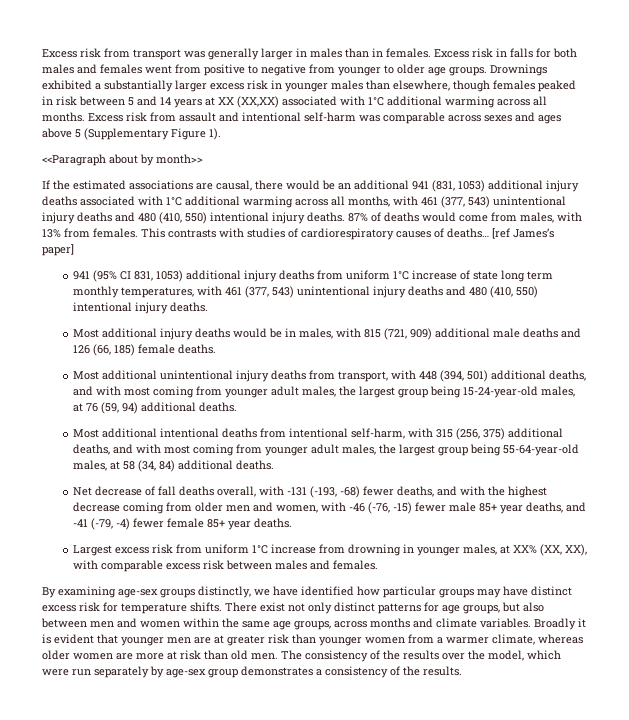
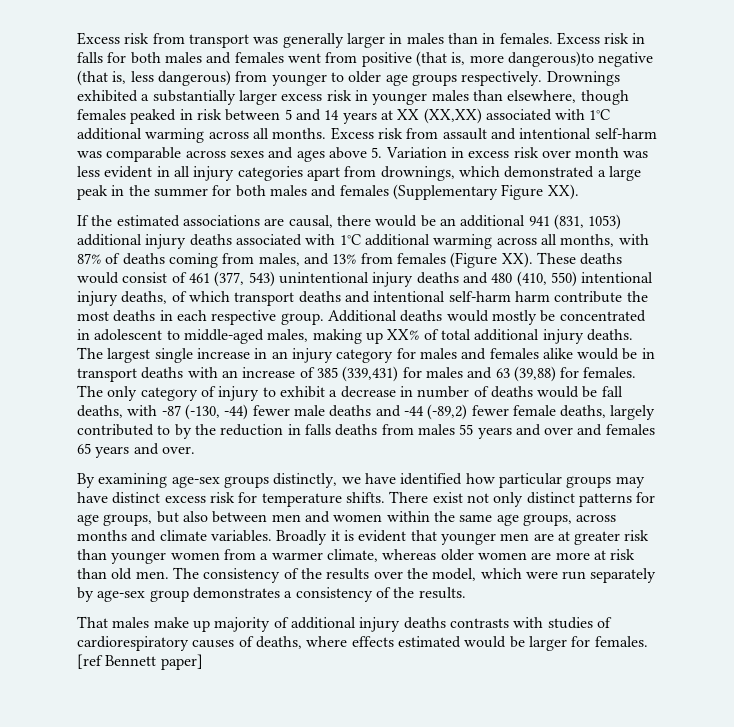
[248,64,306,76] to negative -> [415,51,654,67] [77,70,231,86] (that is, more dangerous)to negative (that is, less dangerous)
[449,67,487,76] groups. -> [411,71,543,86] groups respectively.
[75,128,221,140] [42,154,203,166] 5 (Supplementary Figure 1). // <<Paragraph about by month>> -> [371,147,649,158] [77,166,641,181] [77,184,579,200] 5. Variation in excess risk over month was less evident in all injury categories apart from drownings, which demonstrated a large peak in the summer for both males and females (Supplementary Figure XX).
(418, 201) none -> [77,252,623,268] [77,272,187,284] 87% of deaths coming from males, and 13% from females (Figure XX). These deaths would consist of
[307,212,582,223] [42,228,554,240] [42,244,74,256] [72,270,553,282] [72,286,538,298] [72,302,208,314] [72,328,581,340] [72,344,216,356] [72,370,586,382] [72,386,575,398] [72,402,237,414] [72,428,563,440] [72,444,579,456] [72,460,274,472] [72,486,547,498] [72,502,586,514] [72,518,292,530] [72,544,587,556] [72,560,378,572] deaths. 87% of deaths would come from males, with 13% from females. This contrasts with studies of cardiorespiratory causes of deaths… [ref James’s paper] // 941 (95% CI 831, 1053) additional injury deaths from uniform 1°C increase of state long term monthly temperatures, with 461 (377, 543) unintentional injury deaths and 480 (410, 550) intentional injury deaths. // Most additional injury deaths would be in males, with 815 (721, 909) additional male deaths and 126 (66, 185) female deaths. // Most additional unintentional injury deaths from transport, with 448 (394, 501) additional deaths, and with most coming from younger adult males, the largest group being 15-24-year-old males, at 76 (59, 94) additional deaths. // Most additional intentional deaths from intentional self-harm, with 315 (256, 375) additional deaths, and with most coming from younger adult males, the largest group being 55-64-year-old males, at 58 (34, 84) additional deaths. // Net decrease of fall deaths overall, with -131 (-193, -68) fewer deaths, and with the highest decrease coming from older men and women, with -46 (-76, -15) fewer male 85+ year deaths, and -41 (-79, -4) fewer female 85+ year deaths. // Largest excess risk from uniform 1°C increase from drowning in younger males, at XX% (XX, XX), with comparable excess risk between males and females. -> [121,291,648,306] [77,310,646,325] [77,329,633,344] [77,347,655,363] [77,366,637,382] [77,385,623,401] [77,404,656,420] [77,424,655,439] [77,443,195,458] deaths, of which transport deaths and intentional self-harm harm contribute the most deaths in each respective group. Additional deaths would mostly be concentrated in adolescent to middle-aged males, making up XX% of total additional injury deaths. The largest single increase in an injury category for males and females alike would be in transport deaths with an increase of 385 (339,431) for males and 63 (39,88) for females. The only category of injury to exhibit a decrease in number of deaths would be fall deaths, with -87 (-130, -44) fewer male deaths and -44 (-89,2) fewer female deaths, largely contributed to by the reduction in falls deaths from males 55 years and over and females 65 years and over.
(462, 671) none -> [77,616,612,632] [77,636,648,651] [77,654,203,670] // That males make up majority of additional injury deaths contrasts with studies of cardiorespiratory causes of deaths, where effects estimated would be larger for females. [ref Bennett paper]

